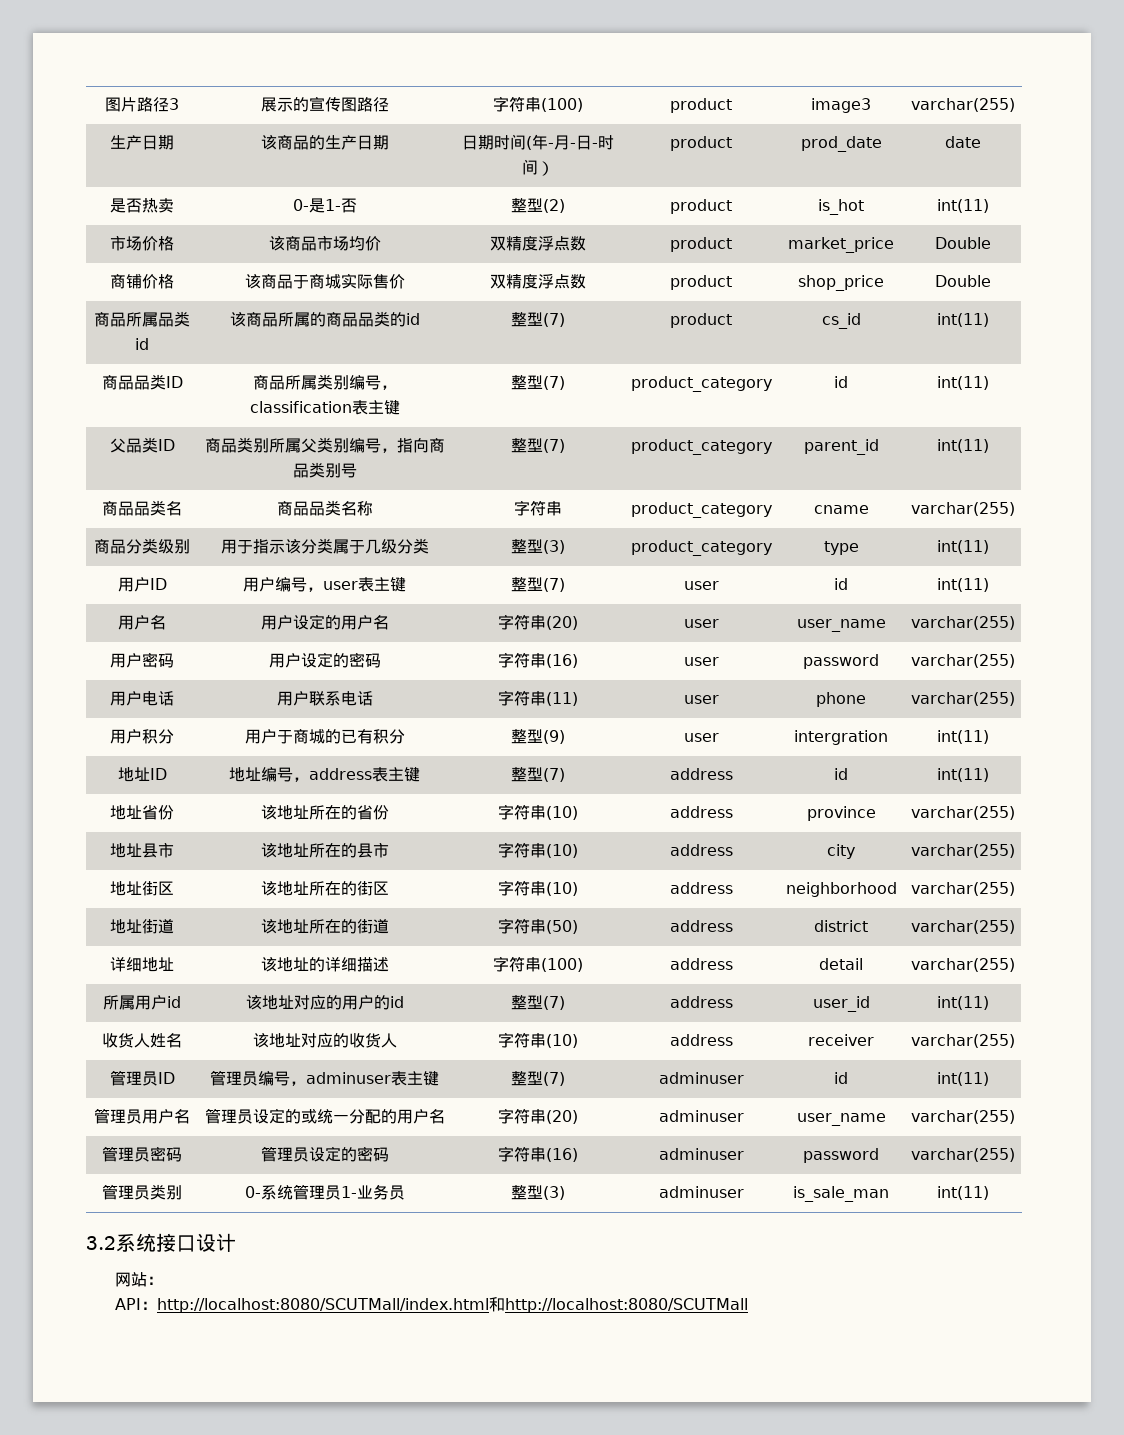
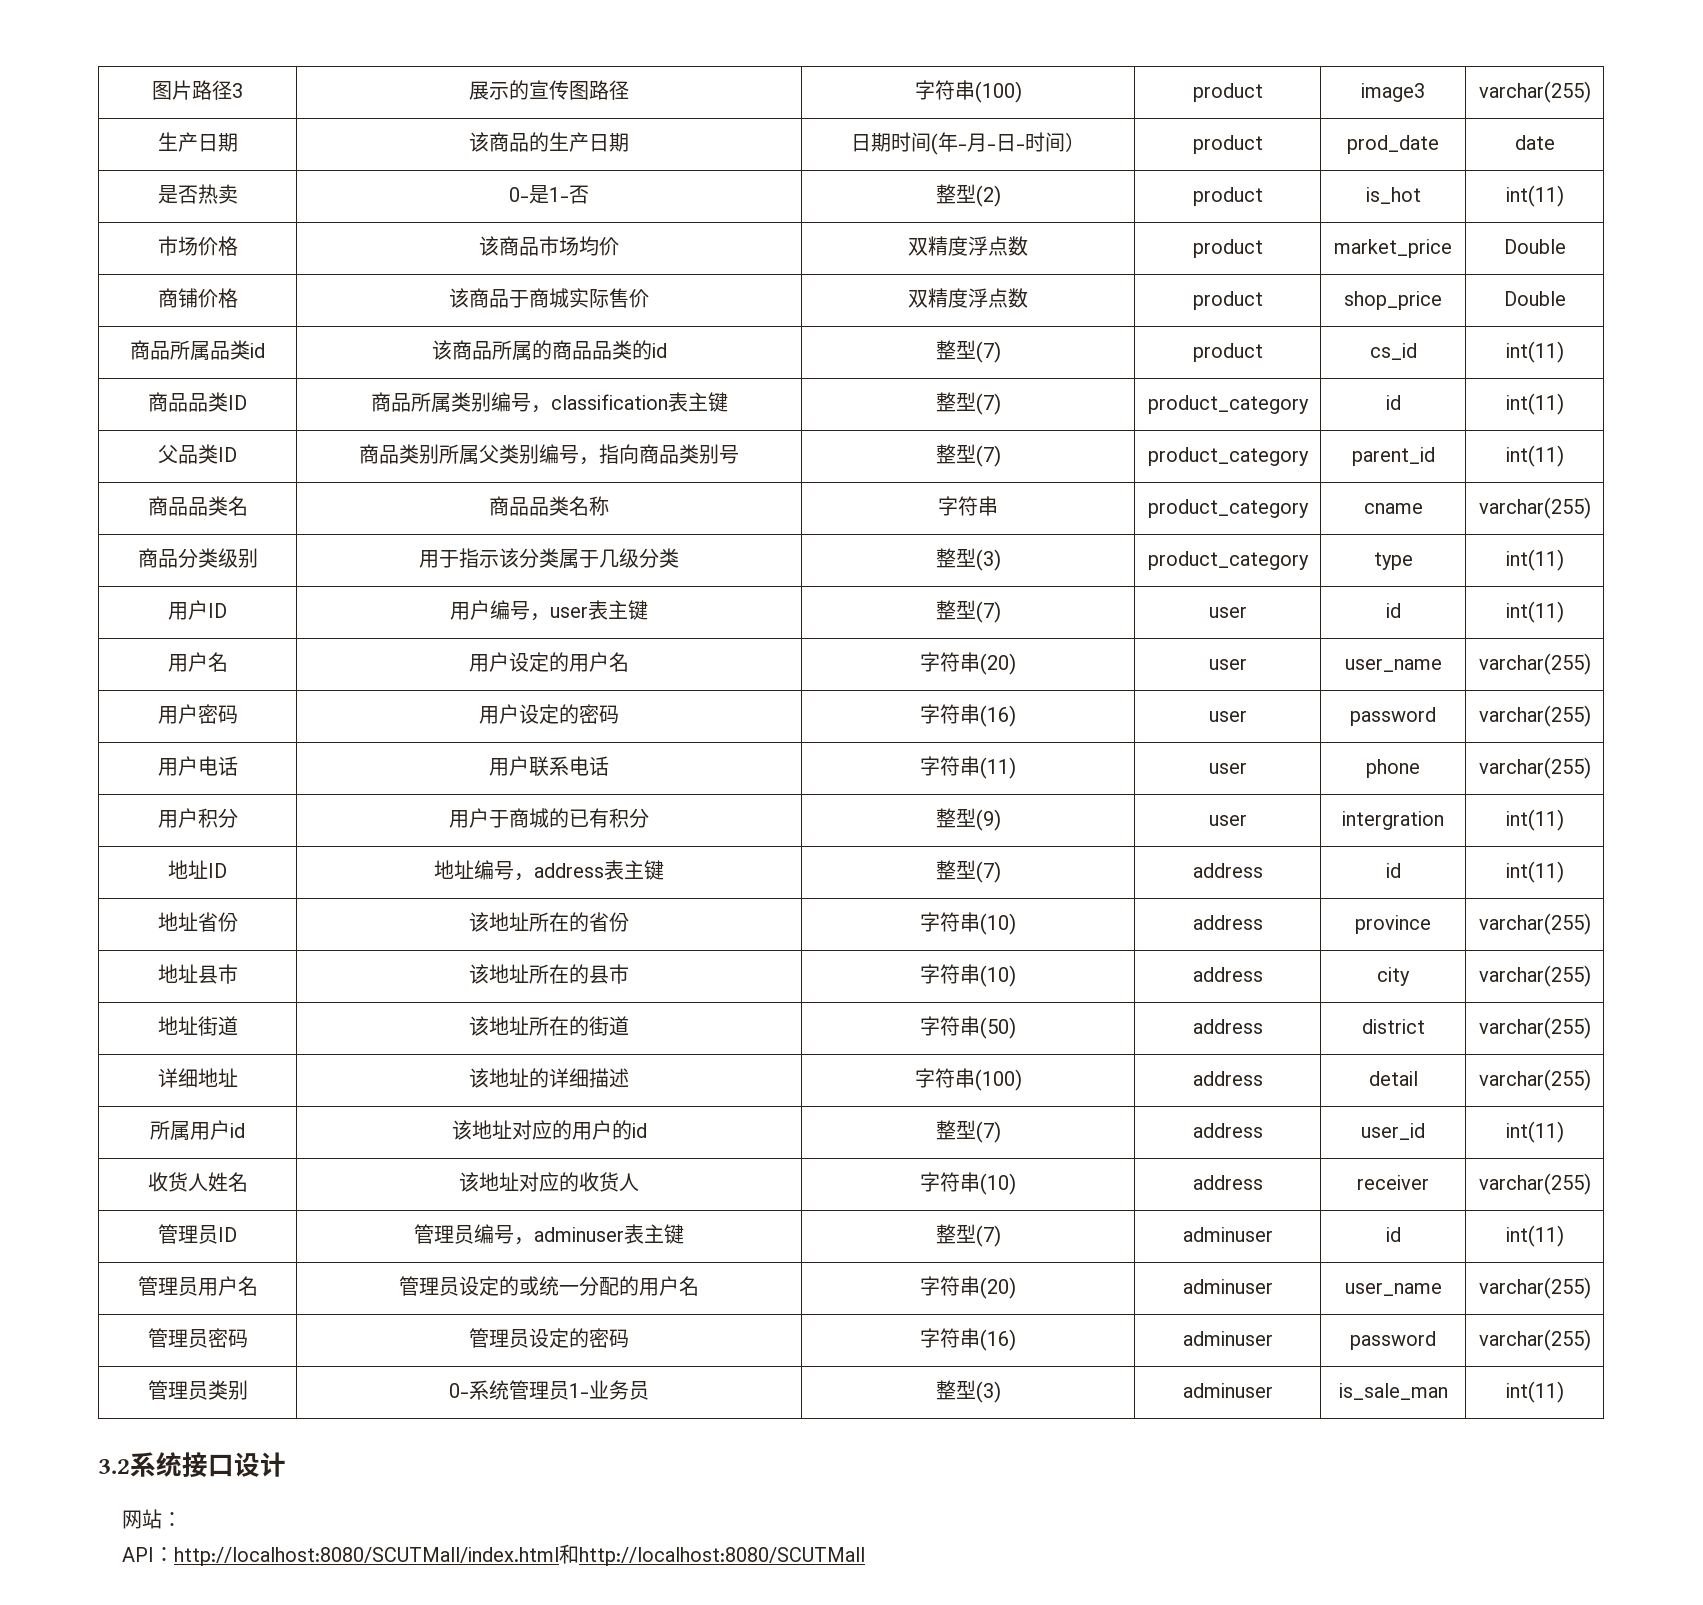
[110,881,174,896] [260,881,389,896] [497,880,578,896] [669,882,733,894] [785,882,897,897] [910,882,1015,896] // 地址街区 | 该地址所在的街区 | 字符串(10) | address | neighborhood | varchar(255) -> (1591, 976) none

